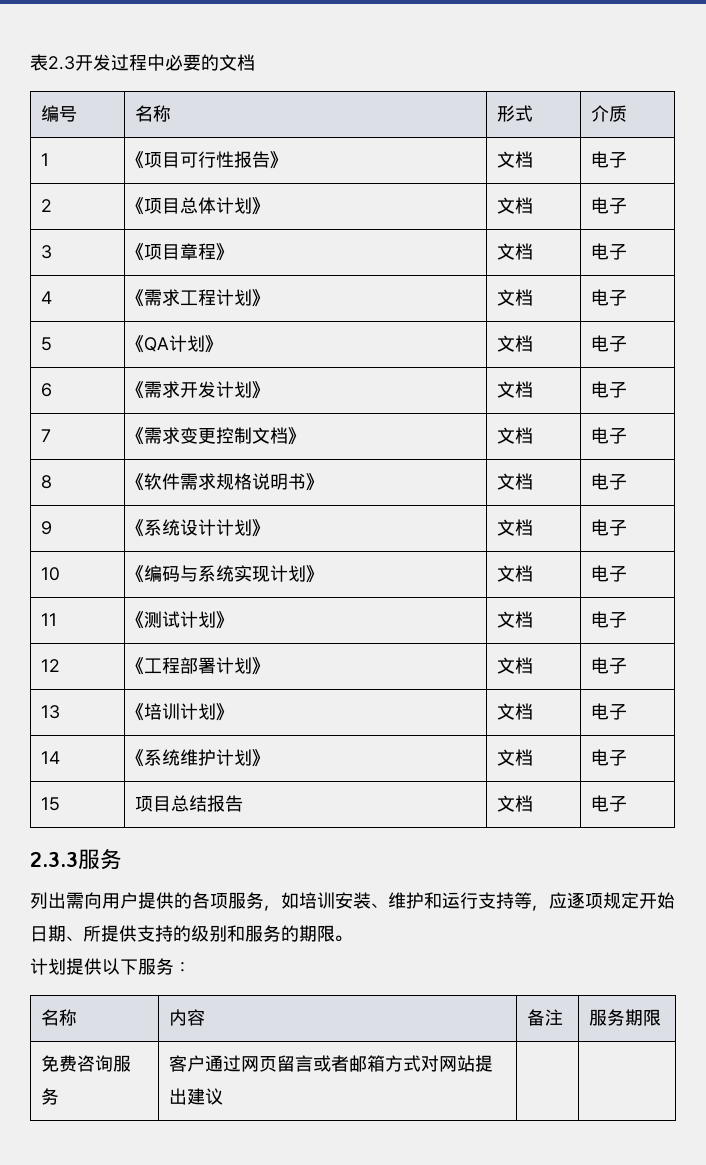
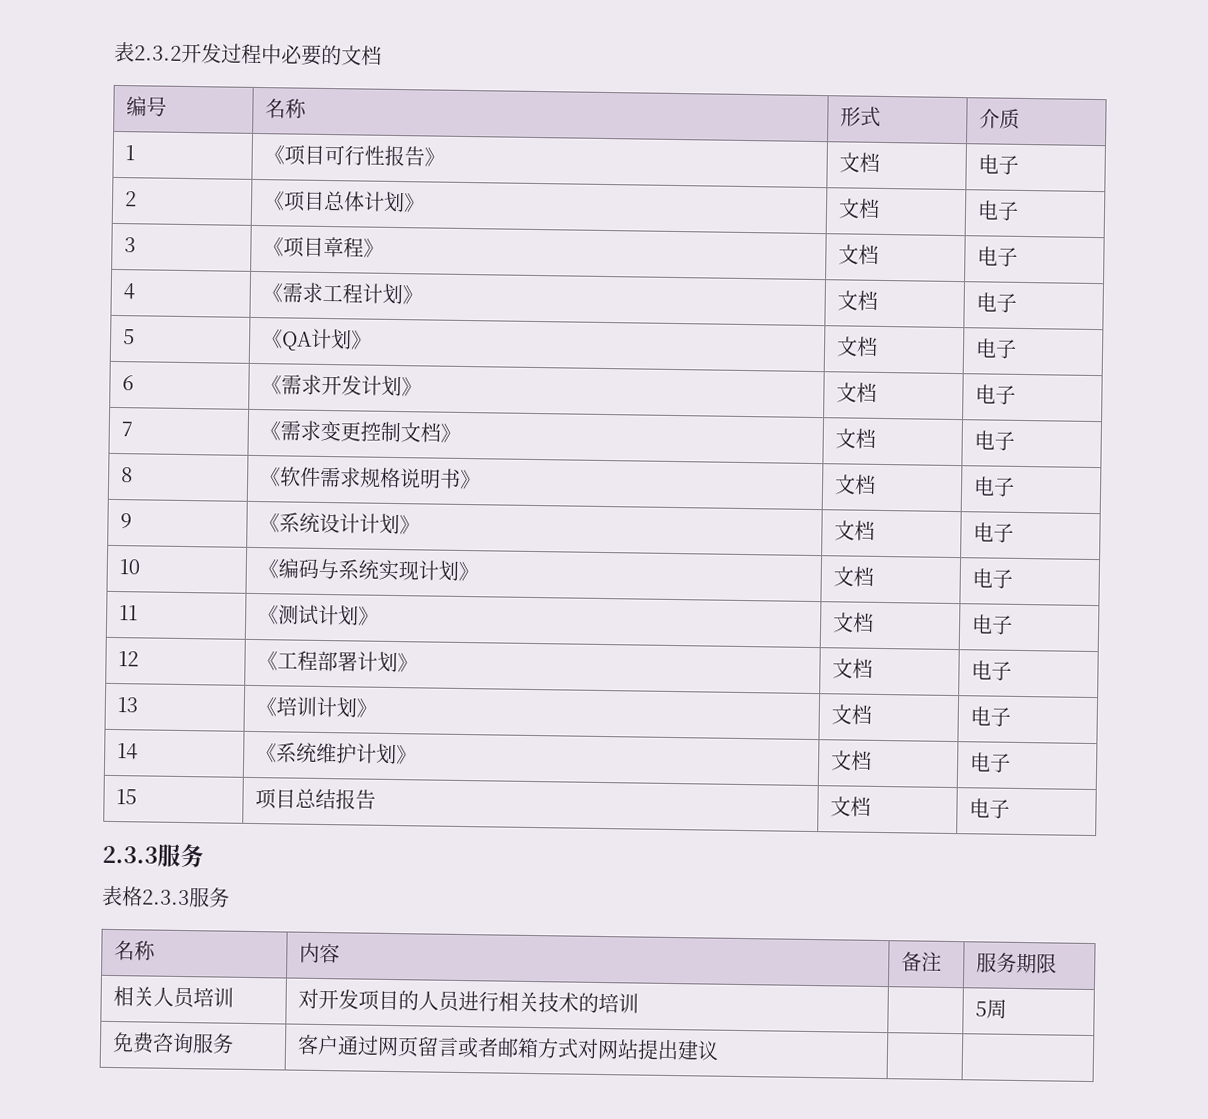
[30,54,75,71] 表2.3 -> [114,41,182,63] 表2.3.2
[30,892,675,911] [30,925,352,942] [30,958,191,975] 列出需向用户提供的各项服务，如培训安装、维护和运行支持等，应逐项规定开始日期、所提供支持的级别和服务的期限。 // 计划提供以下服务： -> [101,885,230,908] 表格2.3.3服务
(662, 1017) none -> [112,986,234,1009] [297,988,639,1014] [974,999,1007,1019] // 相关人员培训 | 对开发项目的人员进行相关技术的培训 | | 5周

